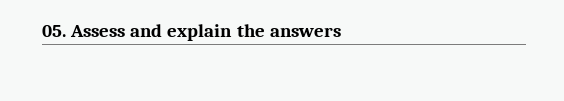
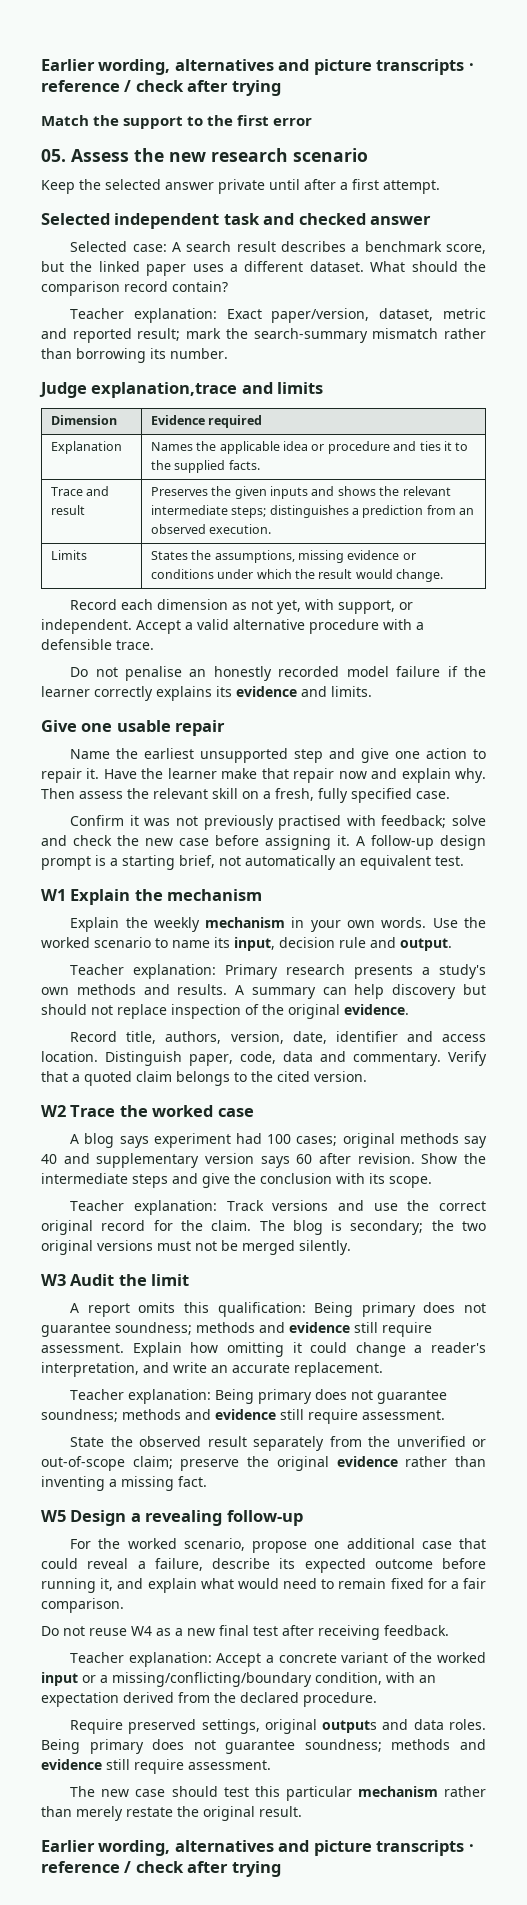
[42,24,341,41] 05. Assess and explain the answers -> [41,59,474,75] [41,80,281,96] [41,115,313,129] [41,148,368,162] [41,179,440,194] [41,213,432,229] [70,241,487,254] [41,261,486,276] [41,281,228,296] [70,308,486,323] [41,328,487,343] [41,348,228,363] [39,382,324,398] [50,415,117,425] [150,415,263,428] [50,441,122,454] [150,441,469,454] [150,460,260,473] [50,486,110,496] [50,505,85,515] [150,486,451,499] [150,505,475,518] [150,524,272,534] [50,550,87,560] [150,550,416,563] [150,569,444,582] [70,599,414,614] [41,619,424,634] [41,639,154,650] [70,666,486,681] [41,686,372,701] [41,720,226,736] [70,748,486,763] [41,768,486,783] [41,788,450,803] [70,815,487,830] [41,835,486,850] [41,855,464,870] [41,889,263,905] [70,917,487,932] [41,937,452,951] [70,964,486,979] [41,984,486,999] [41,1004,409,1019] [70,1031,487,1044] [41,1051,487,1066] [41,1071,367,1086] [41,1105,254,1117] [70,1133,487,1148] [41,1153,486,1168] [41,1173,432,1188] [70,1200,486,1215] [41,1220,487,1235] [41,1240,351,1255] [41,1274,190,1286] [70,1302,487,1317] [41,1322,432,1337] [41,1342,486,1357] [41,1362,383,1377] [70,1389,448,1404] [41,1409,445,1424] [70,1436,487,1451] [41,1456,487,1471] [41,1476,207,1491] [41,1510,303,1526] [70,1538,487,1553] [41,1558,486,1573] [41,1578,487,1593] [41,1598,124,1613] [41,1625,449,1640] [70,1652,487,1667] [41,1672,436,1687] [41,1692,377,1707] [70,1719,486,1734] [41,1739,486,1754] [41,1759,271,1774] [70,1786,487,1801] [41,1806,302,1821] [41,1840,474,1856] [41,1861,281,1877] Earlier wording, alternatives and picture transcripts · reference / check after trying // Match the support to the first error // 05. Assess the new research scenario // Keep the selected answer private until after a first attempt. // Selected independent task and checked answer // Selected case: A search result describes a benchmark score, but the linked paper uses a different dataset. What should the comparison record contain? // Teacher explanation: Exact paper/version, dataset, metric and reported result; mark the search-summary mismatch rather than borrowing its number. // Judge explanation,trace and limits // Dimension | Evidence required // Explanation | Names the applicable idea or procedure and ties it to the supplied facts. // Trace and result | Preserves the given inputs and shows the relevant intermediate steps; distinguishes a prediction from an observed execution. // Limits | States the assumptions, missing evidence or conditions under which the result would change. // Record each dimension as not yet, with support, or independent. Accept a valid alternative procedure with a defensible trace. // Do not penalise an honestly recorded model failure if the learner correctly explains its evidence and limits. // Give one usable repair // Name the earliest unsupported step and give one action to repair it. Have the learner make that repair now and explain why. Then assess the relevant skill on a fresh, fully specified case. // Confirm it was not previously practised with feedback; solve and check the new case before assigning it. A follow-up design prompt is a starting brief, not automatically an equivalent test. // W1 Explain the mechanism // Explain the weekly mechanism in your own words. Use the worked scenario to name its input, decision rule and output. // Teacher explanation: Primary research presents a study's own methods and results. A summary can help discovery but should not replace inspection of the original evidence. // Record title, authors, version, date, identifier and access location. Distinguish paper, code, data and commentary. Verify that a quoted claim belongs to the cited version. // W2 Trace the worked case // A blog says experiment had 100 cases; original methods say 40 and supplementary version says 60 after revision. Show the intermediate steps and give the conclusion with its scope. // Teacher explanation: Track versions and use the correct original record for the claim. The blog is secondary; the two original versions must not be merged silently. // W3 Audit the limit // A report omits this qualification: Being primary does not guarantee soundness; methods and evidence still require assessment. Explain how omitting it could change a reader's interpretation, and write an accurate replacement. // Teacher explanation: Being primary does not guarantee soundness; methods and evidence still require assessment. // State the observed result separately from the unverified or out-of-scope claim; preserve the original evidence rather than inventing a missing fact. // W5 Design a revealing follow-up // For the worked scenario, propose one additional case that could reveal a failure, describe its expected outcome before running it, and explain what would need to remain fixed for a fair comparison. // Do not reuse W4 as a new final test after receiving feedback. // Teacher explanation: Accept a concrete variant of the worked input or a missing/conflicting/boundary condition, with an expectation derived from the declared procedure. // Require preserved settings, original outputs and data roles. Being primary does not guarantee soundness; methods and evidence still require assessment. // The new case should test this particular mechanism rather than merely restate the original result. // Earlier wording, alternatives and picture transcripts · reference / check after trying

